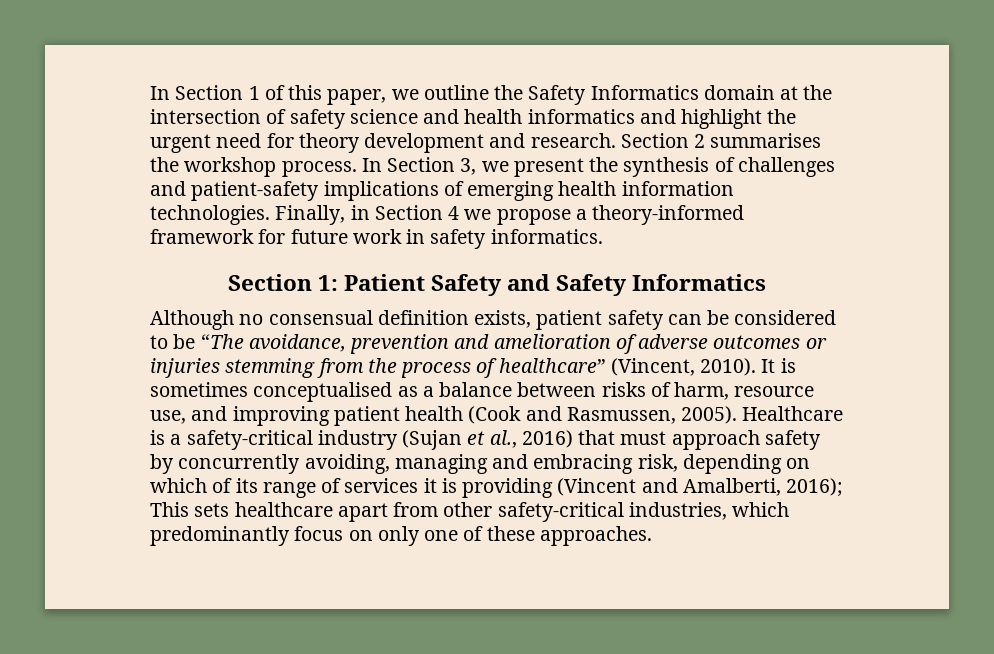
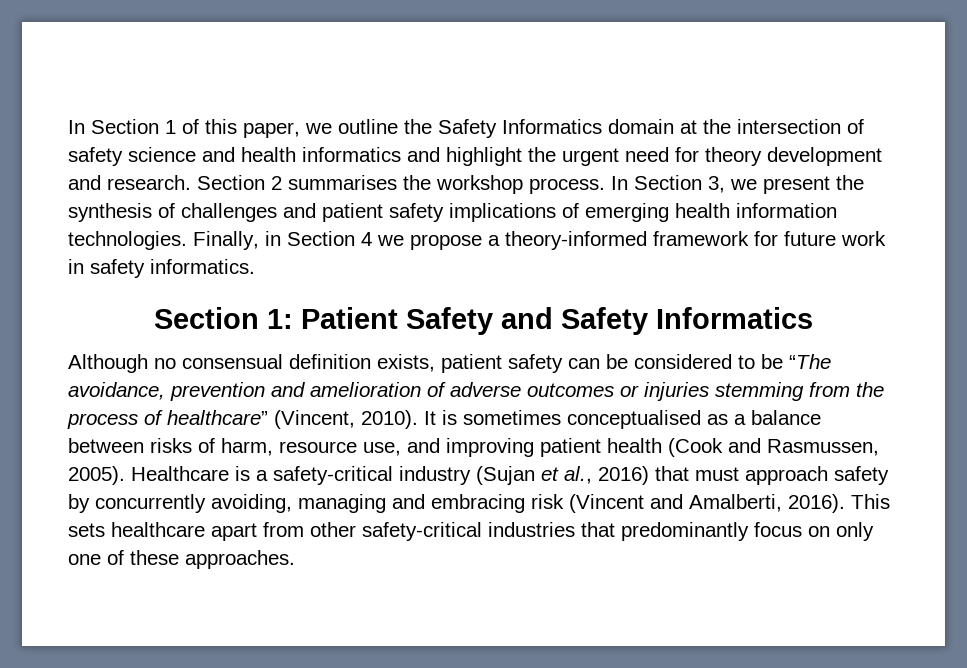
[191,181,320,201] patient-safety -> [322,203,444,222] patient safety
[637,454,811,474] [150,478,554,498] risk, depending on which of its range of services it is providing -> [531,494,564,509] risk
[786,478,844,497] 2016); -> [788,494,845,513] 2016).
[628,502,790,520] industries, which -> [488,522,615,537] industries that

